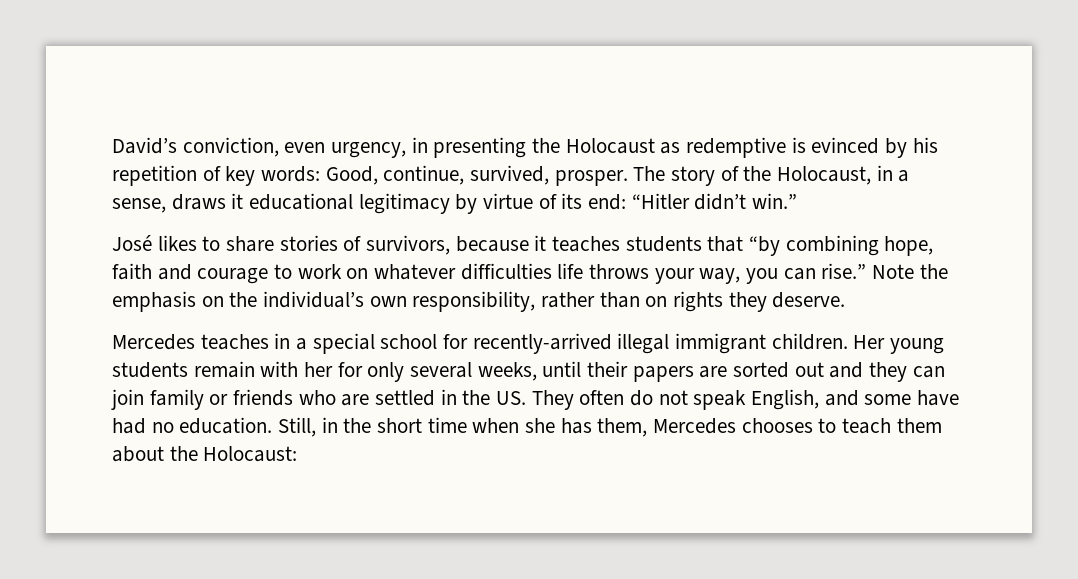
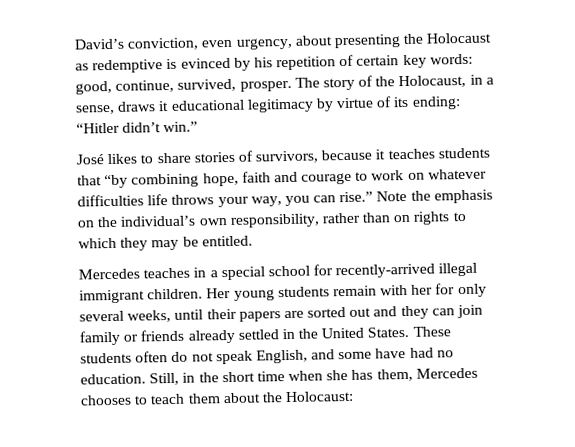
[411,137,428,153] in -> [294,35,332,46] about
(221, 173) none -> [356,55,400,66] certain
[325,166,378,185] Good, -> [75,80,112,95] good,
[588,194,627,210] end: -> [411,96,461,110] ending:
[728,292,846,312] they deserve. -> [452,211,466,222] [78,235,253,251] to which they may be entitled.
[298,390,370,406] who are -> [187,329,236,344] already
[496,390,574,410] US. They -> [321,326,451,339] [80,352,132,364] United States. These students

